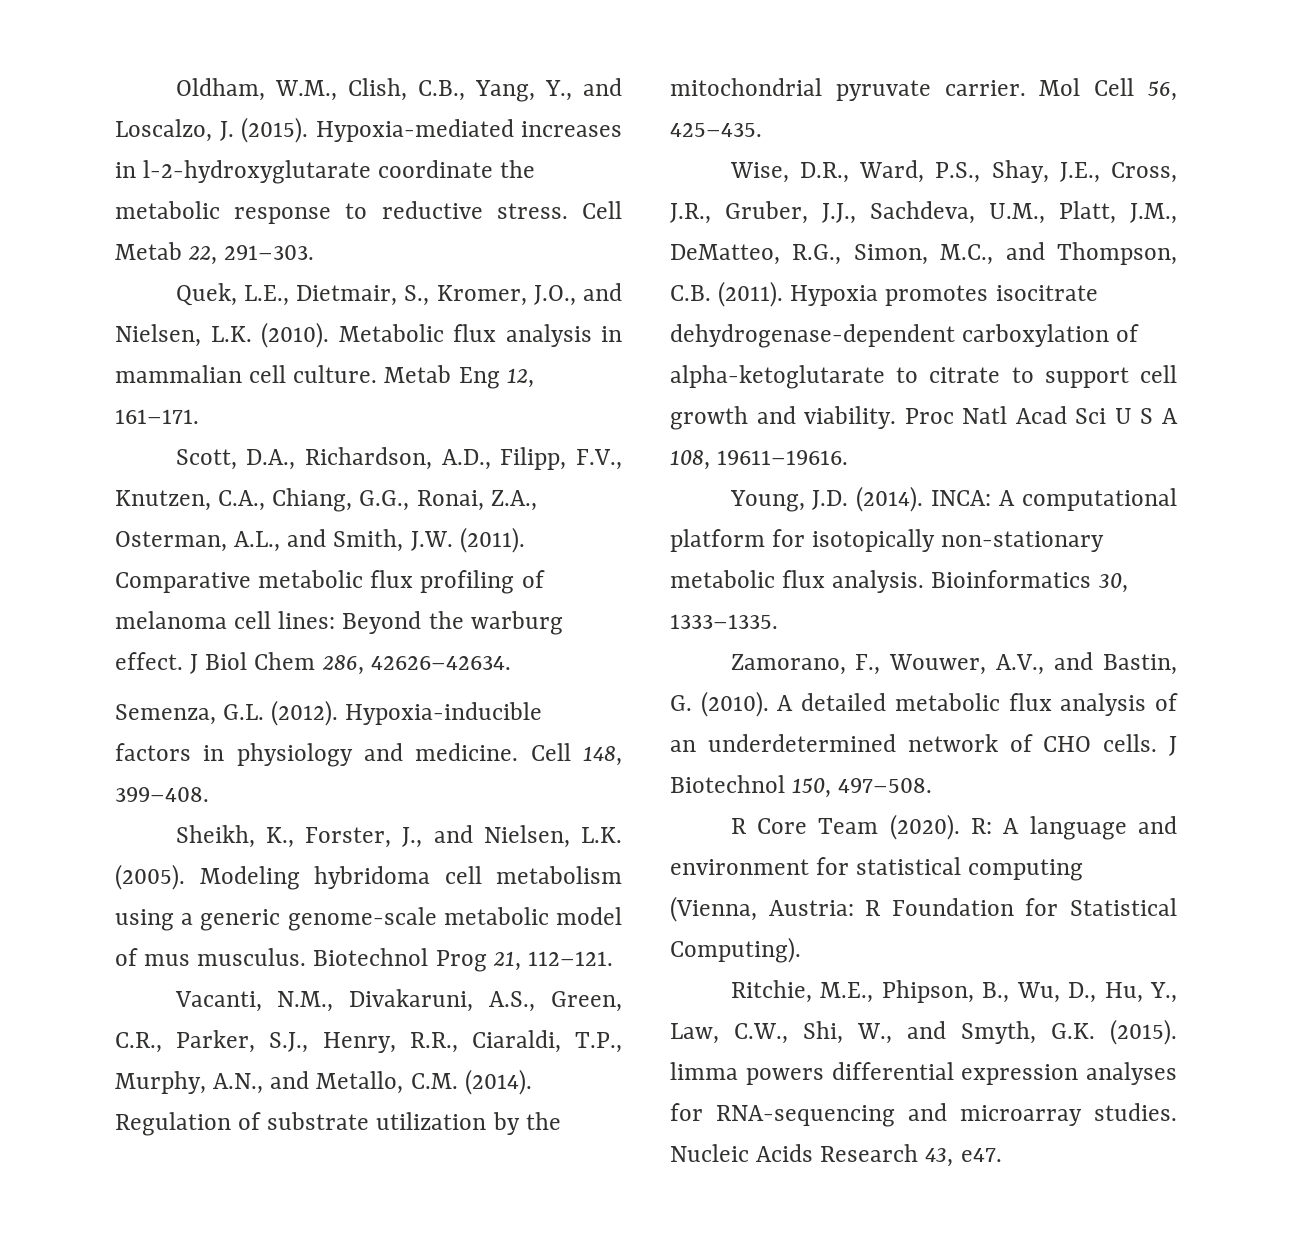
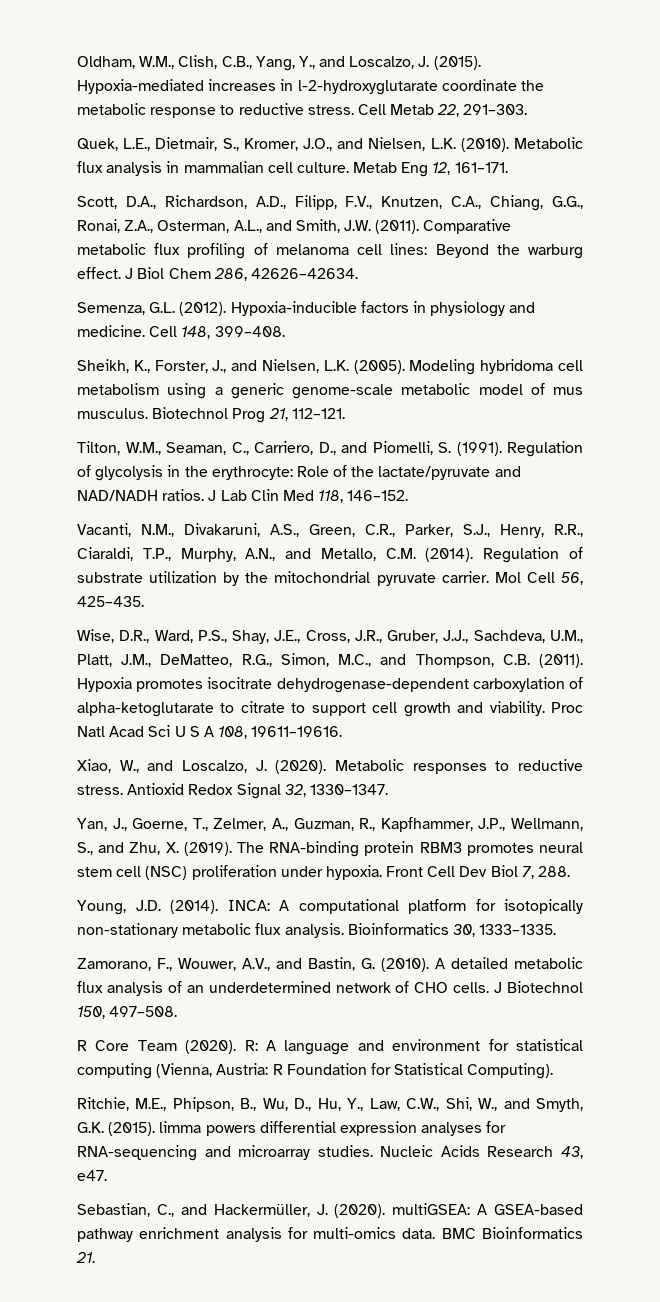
(613, 958) none -> [77,441,583,457] [77,465,521,481] [77,489,409,503] // Tilton, W.M., Seaman, C., Carriero, D., and Piomelli, S. (1991). Regulation of glycolysis in the erythrocyte: Role of the lactate/pyruvate and NAD/NADH ratios. J Lab Clin Med 118, 146–152.
(849, 457) none -> [77,759,583,774] [77,783,388,799] [77,817,583,832] [77,841,583,857] [77,865,571,880] // Xiao, W., and Loscalzo, J. (2020). Metabolic responses to reductive stress. Antioxid Redox Signal 32, 1330–1347. // Yan, J., Goerne, T., Zelmer, A., Guzman, R., Kapfhammer, J.P., Wellmann, S., and Zhu, X. (2019). The RNA-binding protein RBM3 promotes neural stem cell (NSC) proliferation under hypoxia. Front Cell Dev Biol 7, 288.
(1002, 1155) none -> [77,1203,583,1218] [77,1227,583,1242] [76,1252,95,1263] // Sebastian, C., and Hackermüller, J. (2020). multiGSEA: A GSEA-based pathway enrichment analysis for multi-omics data. BMC Bioinformatics 21.

